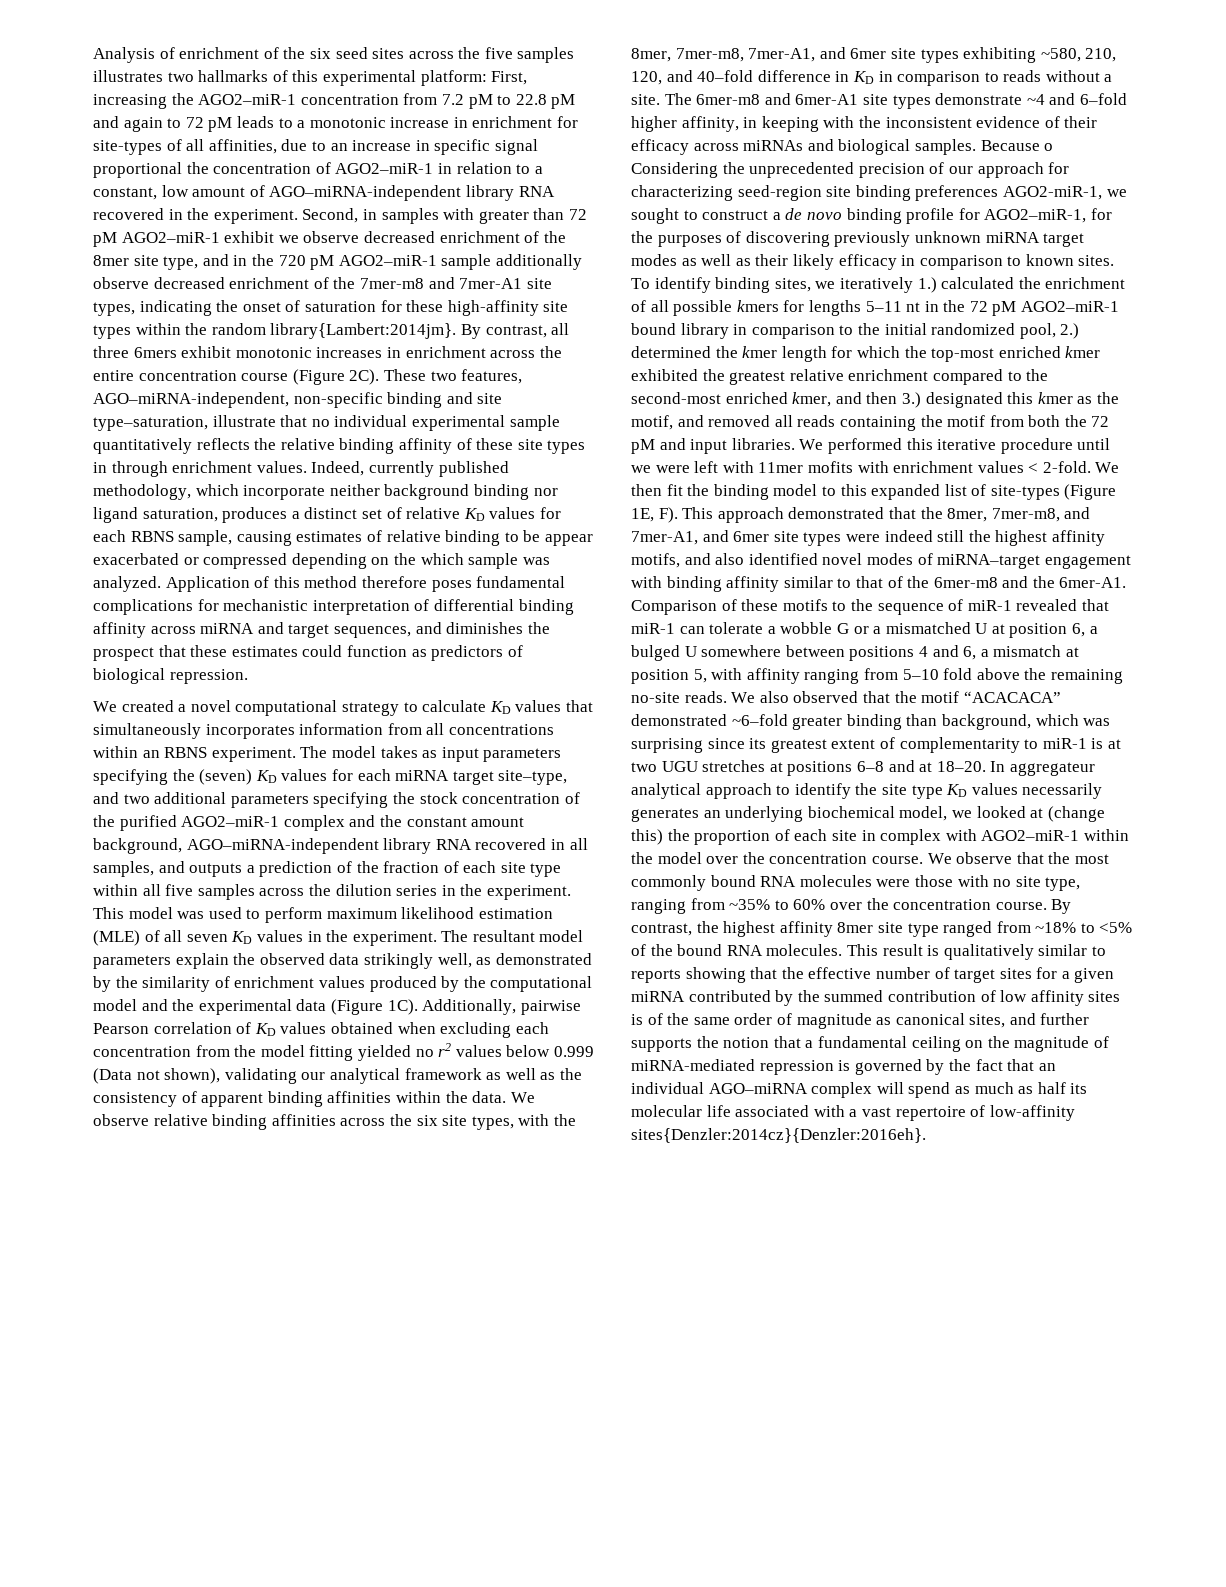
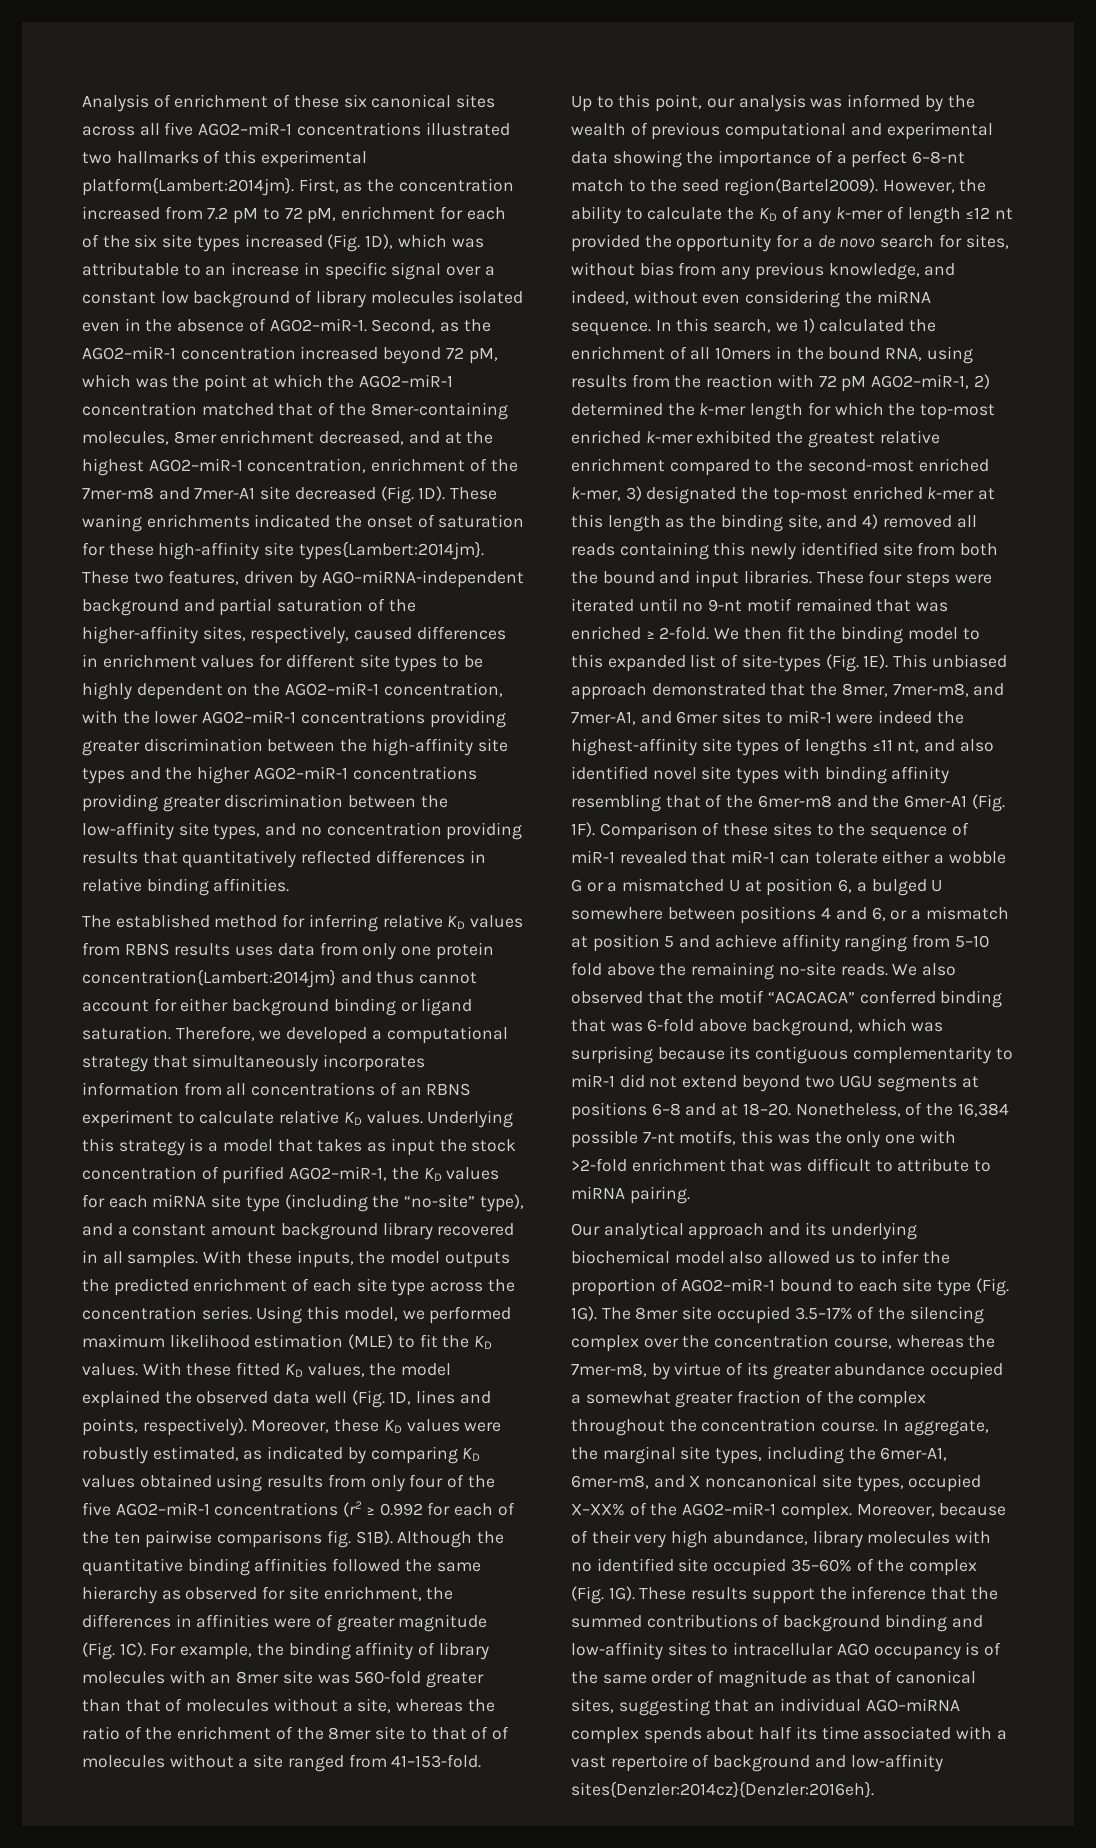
[283,47,575,63] [93,70,163,82] the six seed sites across the five samples illustrates -> [293,94,496,108] [82,122,510,136] these six canonical sites across all five AGO2–miR-1 concentrations illustrated
[420,70,528,86] [93,93,576,109] [93,116,579,132] [93,139,308,155] platform: First, increasing the AGO2–miR-1 concentration from 7.2 pM to 22.8 pM and again to 72 pM leads to a monotonic increase in enrichment for site-types of all affinities, due -> [82,177,514,196] [82,206,506,224] [82,234,484,252] [82,262,179,276] platform{Lambert:2014jm}. First, as the concentration increased from 7.2 pM to 72 pM, enrichment for each of the six site types increased (Fig. 1D), which was attributable
[93,162,543,178] [93,185,555,201] [93,208,587,224] [93,231,566,247] [93,254,582,270] [93,277,225,289] proportional the concentration of AGO2–miR-1 in relation to a constant, low amount of AGO–miRNA-independent library RNA recovered in the experiment. Second, in samples with greater than 72 pM AGO2–miR-1 exhibit we observe decreased enrichment of the 8mer site type, and in the 720 pM AGO2–miR-1 sample additionally observe decreased -> [446,266,495,276] [82,290,524,308] [82,318,491,333] [82,346,498,364] [82,374,454,392] [82,402,508,420] [82,430,494,445] [82,458,367,476] over a constant low background of library molecules isolated even in the absence of AGO2–miR-1. Second, as the AGO2–miR-1 concentration increased beyond 72 pM, which was the point at which the AGO2–miR-1 concentration matched that of the 8mer-containing molecules, 8mer enrichment decreased, and at the highest AGO2–miR-1 concentration,
[93,300,212,316] types, indicating -> [294,486,498,504] [82,514,331,532] decreased (Fig. 1D). These waning enrichments indicated
[93,323,570,339] [93,346,562,358] [93,369,523,385] [93,392,503,408] [93,415,560,431] [93,438,586,454] [93,461,509,477] [93,484,558,500] [93,507,561,523] [93,530,593,546] [93,553,550,569] [93,576,566,592] [93,599,574,615] [93,622,550,638] [93,645,523,661] [93,668,248,684] [93,700,562,716] types within the random library{Lambert:2014jm}. By contrast, all three 6mers exhibit monotonic increases in enrichment across the entire concentration course (Figure 2C). These two features, AGO–miRNA-independent, non-specific binding and site type–saturation, illustrate that no individual experimental sample quantitatively reflects the relative binding affinity of these site types in through enrichment values. Indeed, currently published methodology, which incorporate neither background binding nor ligand saturation, produces a distinct set of relative KD values for each RBNS sample, causing estimates of relative binding to be appear exacerbated or compressed depending on the which sample was analyzed. Application of this method therefore poses fundamental complications for mechanistic interpretation of differential binding affinity across miRNA and target sequences, and diminishes the prospect that these estimates could function as predictors of biological repression. // We created a novel computational strategy to calculate KD values -> [298,541,484,560] [82,570,524,588] [82,598,416,616] [82,626,506,644] [82,654,483,672] [82,682,503,700] [82,710,506,728] [82,738,508,756] [82,766,477,784] [82,794,448,812] [82,822,523,840] [82,850,486,868] [82,878,290,896] [82,914,524,932] [82,942,494,960] [82,969,478,988] [82,998,473,1016] [82,1026,508,1044] [82,1056,148,1072] types{Lambert:2014jm}. These two features, driven by AGO–miRNA-independent background and partial saturation of the higher-affinity sites, respectively, caused differences in enrichment values for different site types to be highly dependent on the AGO2–miR-1 concentration, with the lower AGO2–miR-1 concentrations providing greater discrimination between the high-affinity site types and the higher AGO2–miR-1 concentrations providing greater discrimination between the low-affinity site types, and no concentration providing results that quantitatively reflected differences in relative binding affinities. // The established method for inferring relative KD values from RBNS results uses data from only one protein concentration{Lambert:2014jm} and thus cannot account for either background binding or ligand saturation. Therefore, we developed a computational strategy
[93,746,138,758] within -> [379,1082,397,1096] of
[211,746,562,762] [93,769,253,785] experiment. The model takes as input parameters specifying the (seven) -> [82,1110,514,1128] [82,1138,517,1156] [82,1166,419,1184] experiment to calculate relative KD values. Underlying this strategy is a model that takes as input the stock concentration of purified AGO2–miR-1, the
[452,770,568,785] [93,792,580,808] [93,815,525,831] [93,838,588,854] [93,861,562,877] [93,884,571,900] [93,907,553,923] [93,930,584,946] [93,953,592,969] [93,976,593,992] [93,999,581,1015] [93,1022,549,1038] [93,1043,594,1061] [93,1068,582,1084] [93,1091,535,1107] [93,1114,576,1130] [631,47,1117,63] [631,70,1113,86] [631,93,1127,109] [631,116,1098,132] [631,139,1054,155] [631,162,1070,178] [631,185,1127,201] [631,208,1112,224] [631,231,1085,247] [631,254,1115,270] [631,277,937,293] target site–type, and two additional parameters specifying the stock concentration of the purified AGO2–miR-1 complex and the constant amount background, AGO–miRNA-independent library RNA recovered in all samples, and outputs a prediction of the fraction of each site type within all five samples across the dilution series in the experiment. This model was used to perform maximum likelihood estimation (MLE) of all seven KD values in the experiment. The resultant model parameters explain the observed data strikingly well, as demonstrated by the similarity of enrichment values produced by the computational model and the experimental data (Figure 1C). Additionally, pairwise Pearson correlation of KD values obtained when excluding each concentration from the model fitting yielded no r2 values below 0.999 (Data not shown), validating our analytical framework as well as the consistency of apparent binding affinities within the data. We observe relative binding affinities across the six site types, with the 8mer, 7mer-m8, 7mer-A1, and 6mer site types exhibiting ~580, 210, 120, and 40–fold difference in KD in comparison to reads without a site. The 6mer-m8 and 6mer-A1 site types demonstrate ~4 and 6–fold higher affinity, in keeping with the inconsistent evidence of their efficacy across miRNAs and biological samples. Because o Considering the unprecedented precision of our approach for characterizing seed-region site binding preferences AGO2-miR-1, we sought to construct a de novo binding profile for AGO2–miR-1, for the purposes of discovering previously unknown miRNA target modes as well as their likely efficacy in comparison to known sites. To identify binding sites, we iteratively 1.) -> [211,1194,524,1212] [82,1222,515,1240] [82,1250,510,1268] [82,1278,515,1296] [82,1306,512,1324] [82,1334,493,1349] [82,1362,452,1377] [82,1390,491,1408] [82,1418,502,1436] [82,1446,481,1464] [82,1474,495,1492] [82,1501,515,1517] [82,1530,505,1548] [82,1558,481,1576] [82,1586,454,1604] [82,1614,488,1632] [82,1642,489,1660] [82,1670,485,1688] [82,1698,495,1713] [82,1726,509,1740] [82,1754,482,1772] [571,94,975,112] [571,122,993,140] [571,150,966,168] [571,178,987,196] [571,206,1013,224] [571,234,1009,252] [571,262,956,280] [571,290,931,308] [571,318,815,336] site type (including the “no-site” type), and a constant amount background library recovered in all samples. With these inputs, the model outputs the predicted enrichment of each site type across the concentration series. Using this model, we performed maximum likelihood estimation (MLE) to fit the KD values. With these fitted KD values, the model explained the observed data well (Fig. 1D, lines and points, respectively). Moreover, these KD values were robustly estimated, as indicated by comparing KD values obtained using results from only four of the five AGO2–miR-1 concentrations (r2 ≥ 0.992 for each of the ten pairwise comparisons fig. S1B). Although the quantitative binding affinities followed the same hierarchy as observed for site enrichment, the differences in affinities were of greater magnitude (Fig. 1C). For example, the binding affinity of library molecules with an 8mer site was 560-fold greater than that of molecules without a site, whereas the ratio of the enrichment of the 8mer site to that of of molecules without a site ranged from 41–153-fold. // Up to this point, our analysis was informed by the wealth of previous computational and experimental data showing the importance of a perfect 6–8-nt match to the seed region(Bartel2009). However, the ability to calculate the KD of any k-mer of length ≤12 nt provided the opportunity for a de novo search for sites, without bias from any previous knowledge, and indeed, without even considering the miRNA sequence. In this search, we 1)
[673,300,1120,316] [631,323,1080,339] possible kmers for lengths 5–11 nt in the 72 pM AGO2–miR-1 bound library in comparison to the initial randomized pool, 2.) -> [715,346,973,364] [571,374,990,392] 10mers in the bound RNA, using results from the reaction with 72 pM AGO2–miR-1, 2)
[742,346,778,358] kmer -> [699,403,747,416] k-mer
[1065,346,1101,358] kmer -> [645,431,693,444] k-mer
[792,392,1119,408] [631,415,986,431] kmer, and then 3.) designated this kmer as the motif, and removed all reads containing the motif -> [571,486,996,504] [571,514,977,532] [571,542,913,560] k-mer, 3) designated the top-most enriched k-mer at this length as the binding site, and 4) removed all reads containing this newly identified site
[1091,416,1110,427] [631,439,655,454] 72 pM -> [602,571,655,584] bound
[799,438,1111,454] [631,461,1039,473] We performed this iterative procedure until we were left with 11mer mofits with enrichment values < -> [816,570,992,588] [571,598,949,612] [571,626,655,640] These four steps were iterated until no 9-nt motif remained that was enriched ≥
[1064,484,1117,500] [631,507,714,523] (Figure 1E, F). This -> [825,654,1007,672] (Fig. 1E). This unbiased
[773,530,1105,546] [631,553,1131,569] site types were indeed still the highest affinity motifs, and also identified novel modes of miRNA–target engagement -> [722,710,964,724] [571,738,994,756] [571,766,780,784] sites to miR-1 were indeed the highest-affinity site types of lengths ≤11 nt, and also identified novel site types
[783,576,852,588] similar to -> [571,794,661,812] resembling
[1059,577,1127,588] 6mer-A1. -> [904,794,1005,812] [571,822,595,837] 6mer-A1 (Fig. 1F).
[782,599,828,611] motifs -> [772,822,812,836] sites
(764, 628) none -> [882,850,931,864] either
(977, 653) none -> [890,910,908,920] or
[693,668,743,683] 5, with -> [664,934,777,948] 5 and achieve
[631,714,1111,730] [631,737,1121,753] demonstrated ~6–fold greater binding than background, which was surprising since its greatest extent of complementarity to miR-1 is at -> [859,990,1003,1008] [571,1018,944,1036] [571,1046,1013,1064] [571,1074,800,1092] conferred binding that was 6-fold above background, which was surprising because its contiguous complementarity to miR-1 did not extend beyond
[702,760,766,772] stretches -> [877,1076,958,1092] segments
[990,761,1095,776] [631,783,1103,799] [631,806,1105,822] [631,829,1129,845] [631,852,1109,864] [631,875,1081,891] [631,898,1072,914] [631,921,1133,937] [631,944,1106,960] [631,967,1115,983] [631,990,1121,1006] In aggregateur analytical approach to identify the site type KD values necessarily generates an underlying biochemical model, we looked at (change this) the proportion of each site in complex with AGO2–miR-1 within the model over the concentration course. We observe that the most commonly bound RNA molecules were those with no site type, ranging from ~35% to 60% over the concentration course. By contrast, the highest affinity 8mer site type ranged from ~18% to <5% of the bound RNA molecules. This result is qualitatively similar to reports showing that the effective number of target sites for a given miRNA contributed by the summed contribution of low affinity sites -> [795,1102,1009,1117] [571,1130,956,1148] [571,1158,992,1172] [571,1186,690,1204] [571,1222,917,1240] [571,1250,951,1264] [571,1278,1009,1296] [571,1306,984,1324] [571,1334,996,1352] [571,1362,1004,1380] [571,1390,927,1408] [571,1418,989,1436] [571,1446,948,1464] [571,1474,982,1492] [571,1502,1007,1520] [571,1530,992,1548] [571,1558,978,1576] [571,1586,998,1604] [571,1614,983,1632] [571,1642,961,1660] Nonetheless, of the 16,384 possible 7-nt motifs, this was the only one with >2-fold enrichment that was difficult to attribute to miRNA pairing. // Our analytical approach and its underlying biochemical model also allowed us to infer the proportion of AGO2–miR-1 bound to each site type (Fig. 1G). The 8mer site occupied 3.5–17% of the silencing complex over the concentration course, whereas the 7mer-m8, by virtue of its greater abundance occupied a somewhat greater fraction of the complex throughout the concentration course. In aggregate, the marginal site types, including the 6mer-A1, 6mer-m8, and X noncanonical site types, occupied X–XX% of the AGO2–miR-1 complex. Moreover, because of their very high abundance, library molecules with no identified site occupied 35–60% of the complex (Fig. 1G). These results support the inference that the summed contributions of background binding and low-affinity sites to intracellular AGO occupancy
[895,1013,1090,1028] [631,1036,1109,1052] [631,1059,1003,1075] canonical sites, and further supports the notion that a fundamental ceiling on the magnitude of miRNA-mediated repression is governed by the fact -> [835,1670,976,1684] [571,1698,710,1716] that of canonical sites, suggesting
[876,1082,1088,1098] [631,1105,731,1117] will spend as much as half its molecular life -> [643,1726,859,1744] spends about half its time
(986, 1111) none -> [713,1755,846,1772] background and

